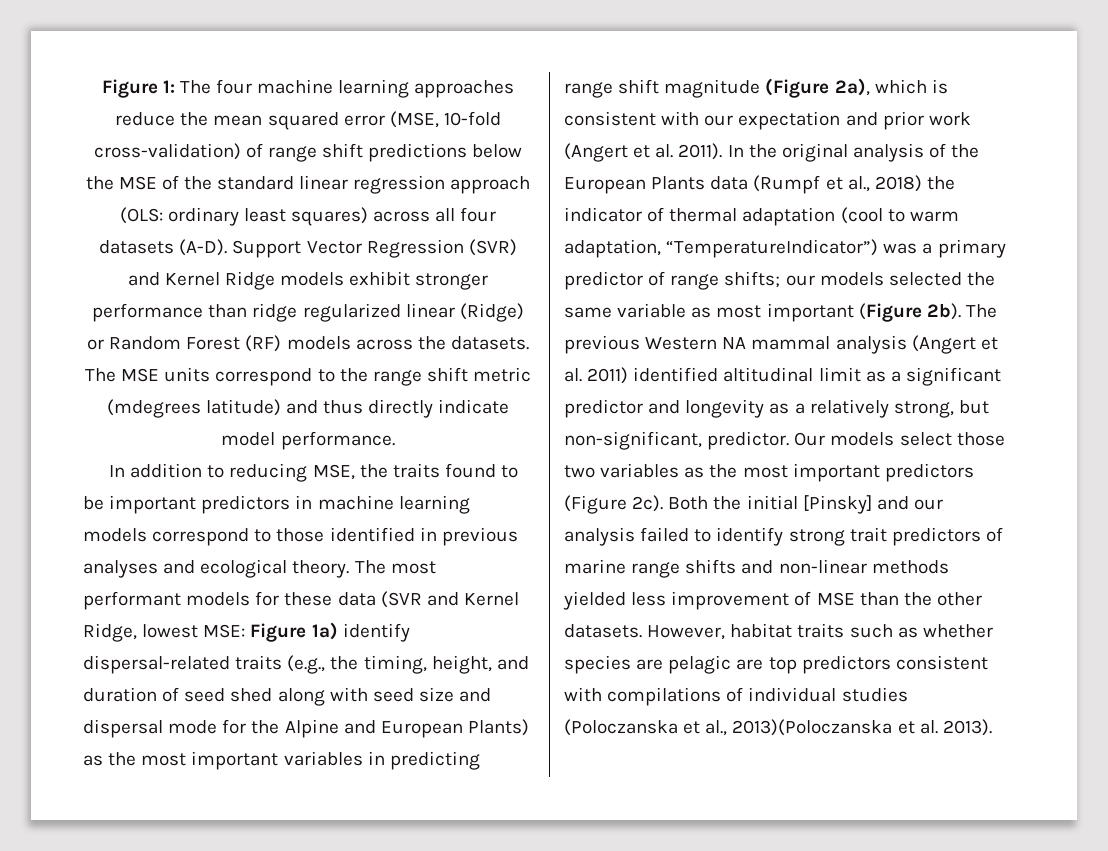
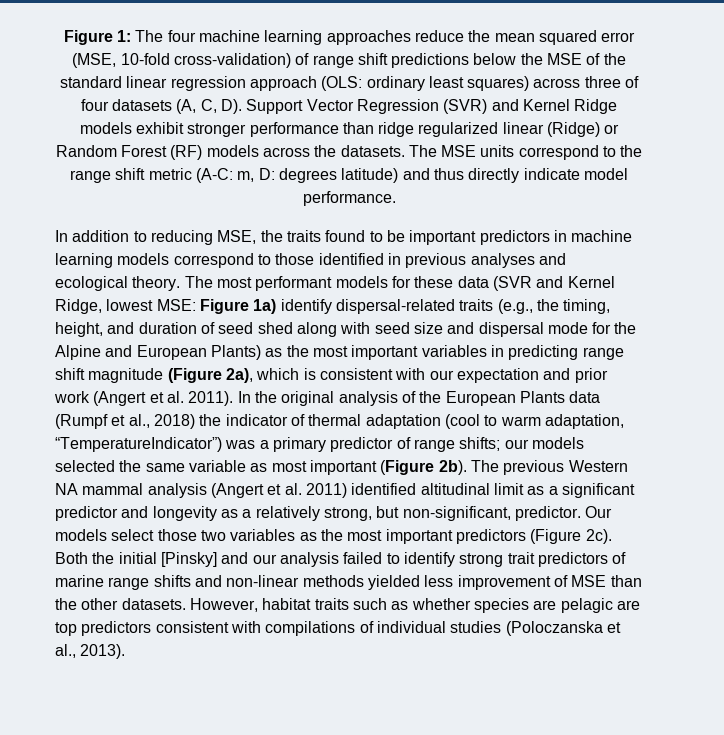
[435,207,497,222] [99,239,228,256] all four datasets (A-D). -> [584,76,640,88] [80,99,243,114] three of four datasets (A, C, D).
[106,399,201,418] (mdegrees -> [196,168,337,183] (A-C: m, D: degrees
[732,719,938,736] 2013)(Poloczanska et al. -> (76, 651) none

